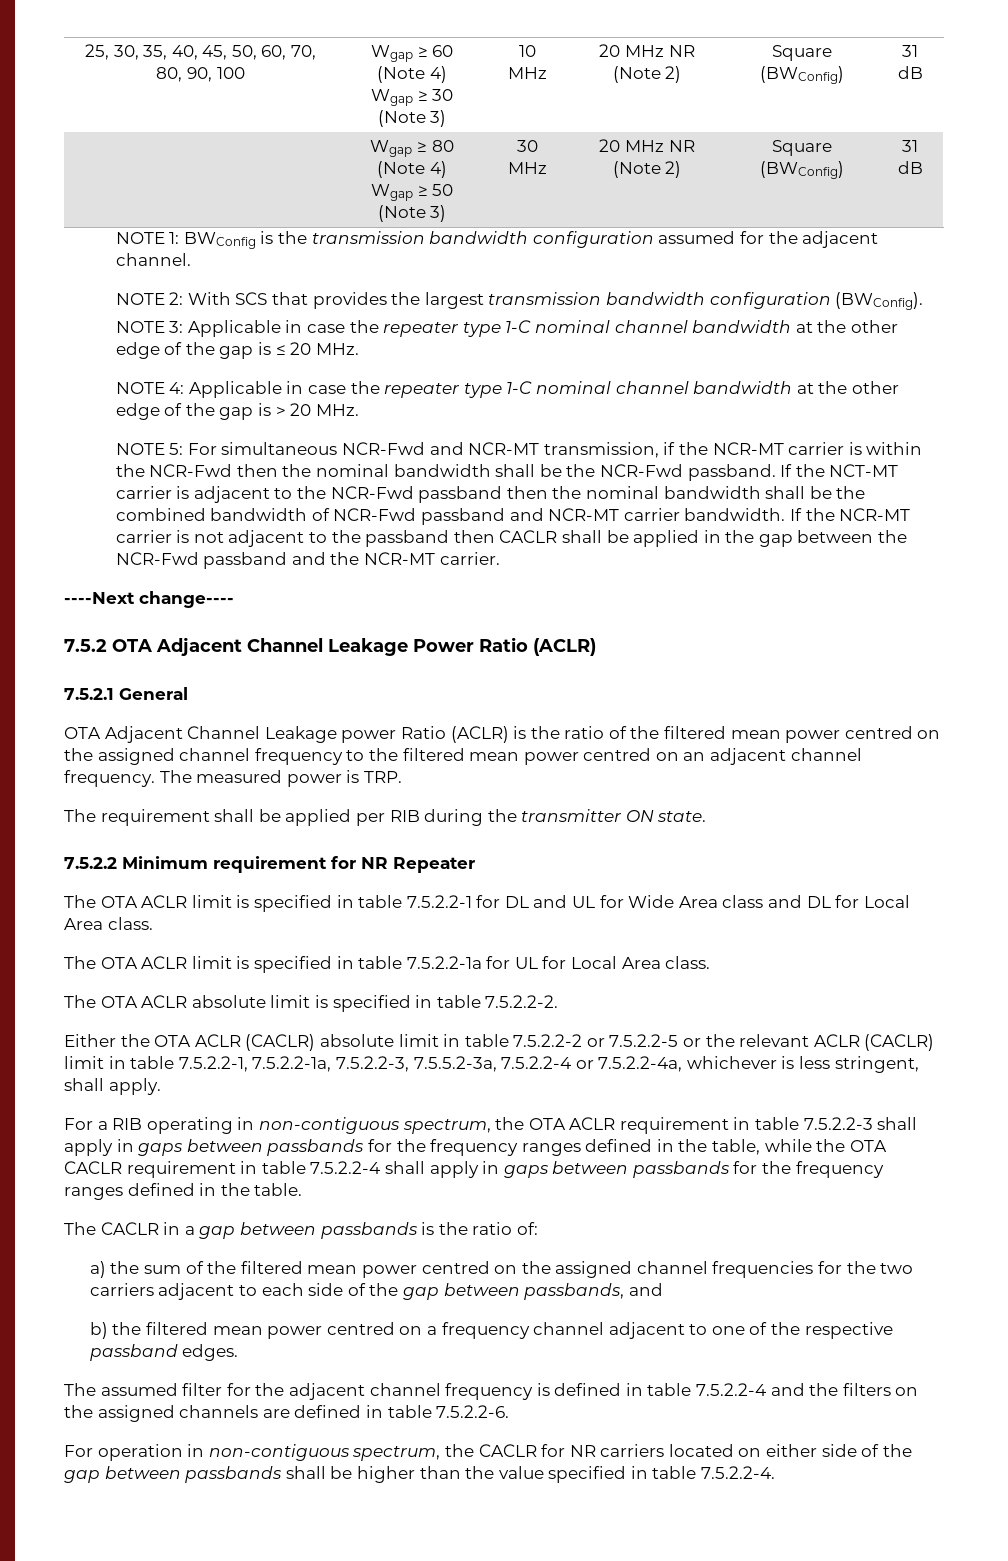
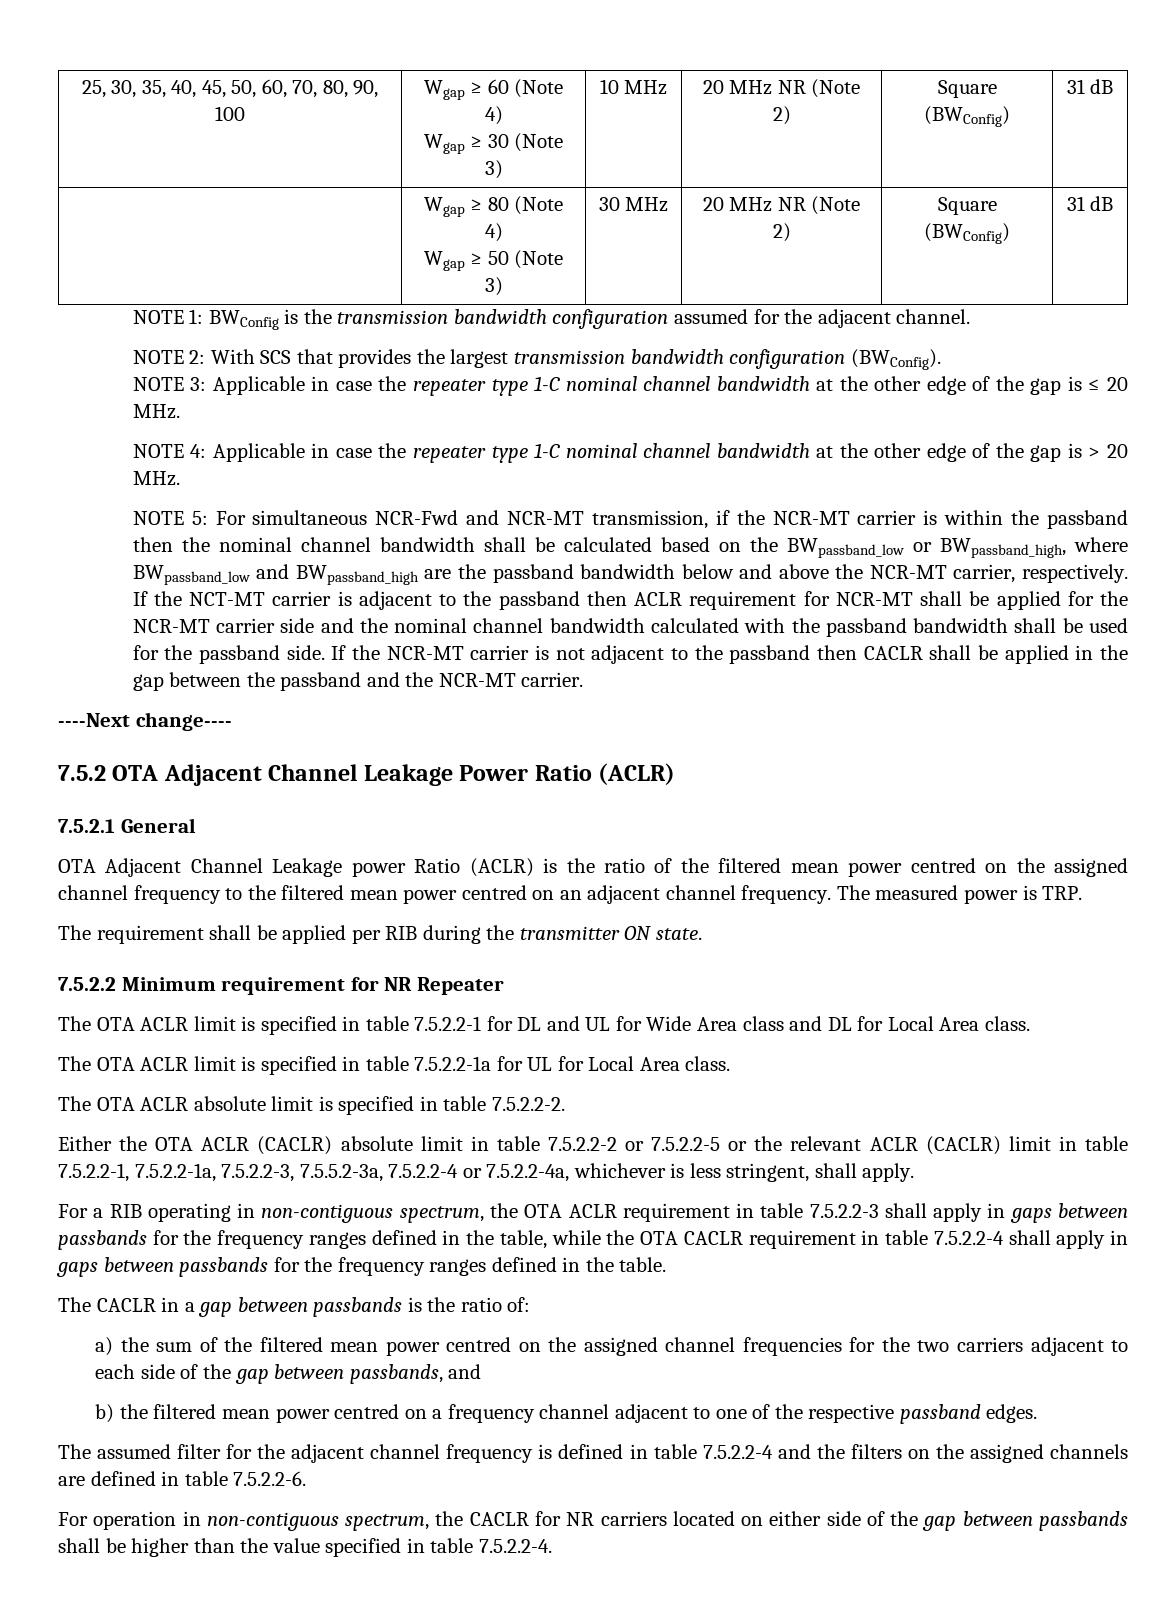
[149,464,776,481] NCR-Fwd then the nominal bandwidth shall be the NCR-Fwd passband. -> [1047,510,1128,529] [132,537,1128,558] [132,564,1129,585] passband then the nominal channel bandwidth shall be calculated based on the BWpassband_low or BWpassband_high, where BWpassband_low and BWpassband_high are the passband bandwidth below and above the NCR-MT carrier, respectively.
[330,486,866,503] [115,508,786,525] NCR-Fwd passband then the nominal bandwidth shall be the combined bandwidth of NCR-Fwd passband and NCR-MT carrier bandwidth. -> [498,591,1128,610] [132,618,1128,637] [132,645,325,664] passband then ACLR requirement for NCR-MT shall be applied for the NCR-MT carrier side and the nominal channel bandwidth calculated with the passband bandwidth shall be used for the passband side.
[115,552,199,565] NCR-Fwd -> (275, 679) none

